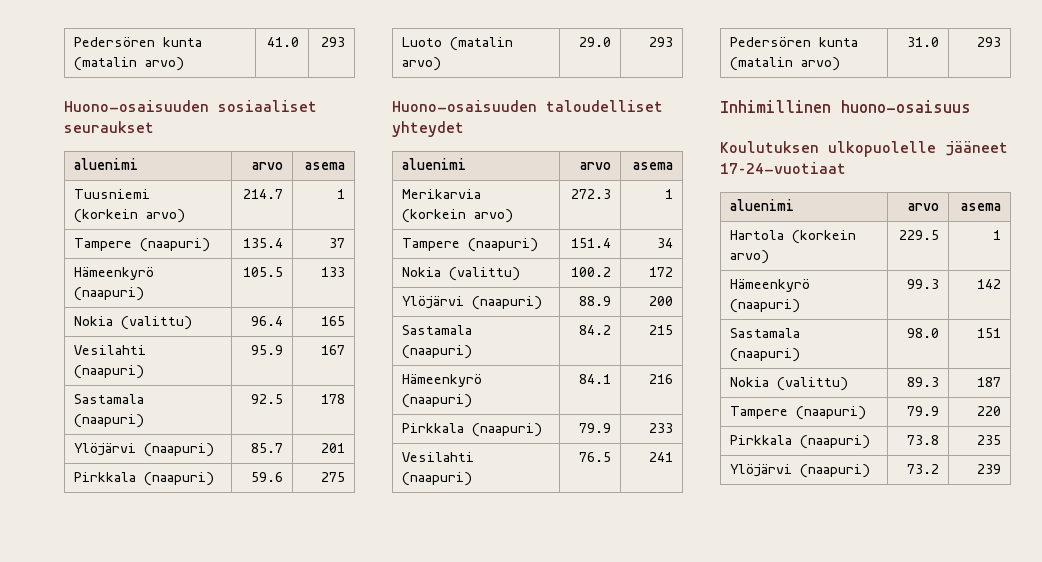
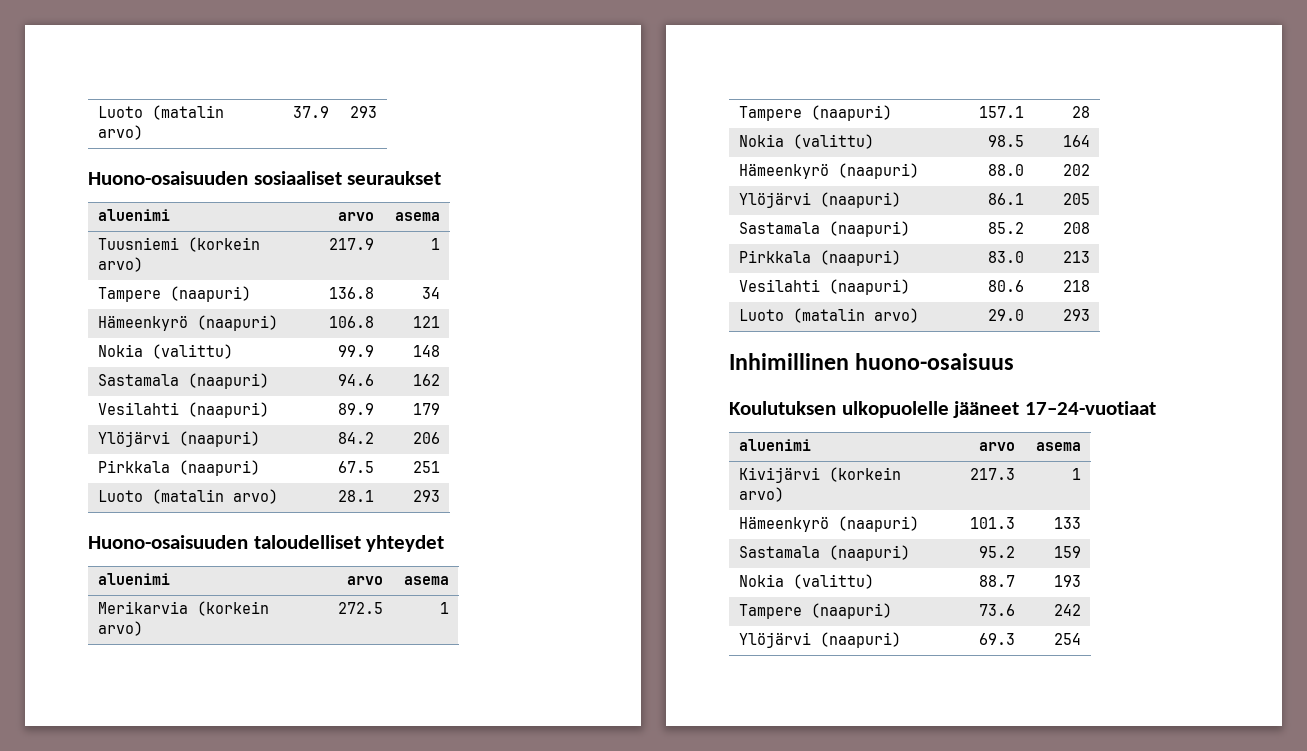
[74,37,203,47] [74,57,185,71] [266,37,299,47] Pedersören kunta (matalin arvo) | 41.0 -> [98,105,225,120] [98,125,144,140] [292,106,329,118] Luoto (matalin arvo) | 37.9
[242,189,283,199] [336,189,345,199] [74,238,211,252] [242,238,283,248] [328,238,345,248] [74,267,155,280] [74,287,145,301] [242,267,283,277] [320,267,345,277] [74,316,193,330] [250,316,283,326] [320,316,345,326] [74,345,147,355] [74,365,145,379] [250,345,283,355] [320,345,345,355] [74,394,145,404] [74,414,145,428] [250,394,283,404] [320,394,345,404] [74,443,215,457] [250,443,283,453] [320,443,345,453] [74,472,215,486] [250,472,283,482] [320,472,345,482] [402,37,514,51] [402,57,442,71] [578,37,611,47] 214.7 | 1 // Tampere (naapuri) | 135.4 | 37 // Hämeenkyrö (naapuri) | 105.5 | 133 // Nokia (valittu) | 96.4 | 165 // Vesilahti (naapuri) | 95.9 | 167 // Sastamala (naapuri) | 92.5 | 178 // Ylöjärvi (naapuri) | 85.7 | 201 // Pirkkala (naapuri) | 59.6 | 275 // Luoto (matalin arvo) | 29.0 -> [328,238,374,250] [430,238,440,250] [98,286,252,302] [328,287,374,299] [421,287,440,299] [98,315,279,331] [328,316,374,328] [412,316,440,328] [98,344,234,359] [337,345,374,357] [412,345,440,357] [98,373,270,389] [337,374,374,386] [412,374,440,386] [98,402,270,418] [337,403,374,415] [412,403,440,415] [98,431,261,447] [337,432,374,444] [412,432,440,444] [98,460,261,476] [337,461,374,473] [412,461,440,473] [98,489,279,504] [337,490,374,502] 217.9 | 1 // Tampere (naapuri) | 136.8 | 34 // Hämeenkyrö (naapuri) | 106.8 | 121 // Nokia (valittu) | 99.9 | 148 // Sastamala (naapuri) | 94.6 | 162 // Vesilahti (naapuri) | 89.9 | 179 // Ylöjärvi (naapuri) | 84.2 | 206 // Pirkkala (naapuri) | 67.5 | 251 // Luoto (matalin arvo) | 28.1
[570,189,611,199] [664,189,673,199] [402,238,539,252] [570,238,611,248] [656,238,673,248] [402,267,521,281] [570,267,611,277] [648,267,673,277] [402,296,543,310] [578,296,611,306] [648,296,673,306] [402,325,473,335] [402,345,473,359] [578,325,611,335] [648,325,673,335] [402,374,483,387] [402,394,473,408] [578,374,611,384] [648,374,673,384] [402,423,543,437] [578,423,611,433] [648,423,673,433] [402,452,475,462] [402,472,473,486] [578,452,611,462] [648,452,673,462] [730,37,859,47] [730,57,841,71] [906,37,939,47] 272.3 | 1 // Tampere (naapuri) | 151.4 | 34 // Nokia (valittu) | 100.2 | 172 // Ylöjärvi (naapuri) | 88.9 | 200 // Sastamala (naapuri) | 84.2 | 215 // Hämeenkyrö (naapuri) | 84.1 | 216 // Pirkkala (naapuri) | 79.9 | 233 // Vesilahti (naapuri) | 76.5 | 241 // Pedersören kunta (matalin arvo) | 31.0 -> [337,602,383,614] [439,602,449,614] [739,105,893,121] [978,106,1024,118] [1071,106,1090,118] [739,134,875,149] [987,135,1024,147] [1062,135,1090,147] [739,163,920,179] [987,164,1024,176] [1062,164,1090,176] [739,192,902,208] [987,193,1024,205] [1062,193,1090,205] [739,221,911,237] [987,222,1024,234] [1062,222,1090,234] [739,250,902,266] [987,251,1024,263] [1062,251,1090,263] [739,279,911,295] [987,280,1024,292] [1062,280,1090,292] [739,308,920,323] [987,309,1024,321] 272.5 | 1 // Tampere (naapuri) | 157.1 | 28 // Nokia (valittu) | 98.5 | 164 // Hämeenkyrö (naapuri) | 88.0 | 202 // Ylöjärvi (naapuri) | 86.1 | 205 // Sastamala (naapuri) | 85.2 | 208 // Pirkkala (naapuri) | 83.0 | 213 // Vesilahti (naapuri) | 80.6 | 218 // Luoto (matalin arvo) | 29.0
[730,230,857,244] [730,250,770,264] [898,230,939,240] Hartola (korkein arvo) | 229.5 -> [739,467,902,483] [739,487,785,502] [969,468,1015,480] Kivijärvi (korkein arvo) | 217.3
[906,279,939,289] [976,279,1001,289] [730,328,801,338] [730,348,801,362] [906,328,939,338] [976,328,1001,338] [730,377,849,391] [906,377,939,387] [976,377,1001,387] [730,406,867,420] [906,406,939,416] [976,406,1001,416] [730,435,871,449] [906,435,939,445] [976,435,1001,445] [730,464,871,478] [906,464,939,474] [976,464,1001,474] 99.3 | 142 // Sastamala (naapuri) | 98.0 | 151 // Nokia (valittu) | 89.3 | 187 // Tampere (naapuri) | 79.9 | 220 // Pirkkala (naapuri) | 73.8 | 235 // Ylöjärvi (naapuri) | 73.2 | 239 -> [969,517,1015,529] [1053,517,1081,529] [739,545,911,561] [978,546,1015,558] [1053,546,1081,558] [739,574,875,589] [978,575,1015,587] [1053,575,1081,587] [739,603,893,619] [978,604,1015,616] [1053,604,1081,616] [739,632,902,648] [978,633,1015,645] [1053,633,1081,645] 101.3 | 133 // Sastamala (naapuri) | 95.2 | 159 // Nokia (valittu) | 88.7 | 193 // Tampere (naapuri) | 73.6 | 242 // Ylöjärvi (naapuri) | 69.3 | 254

